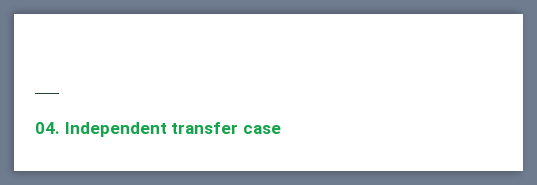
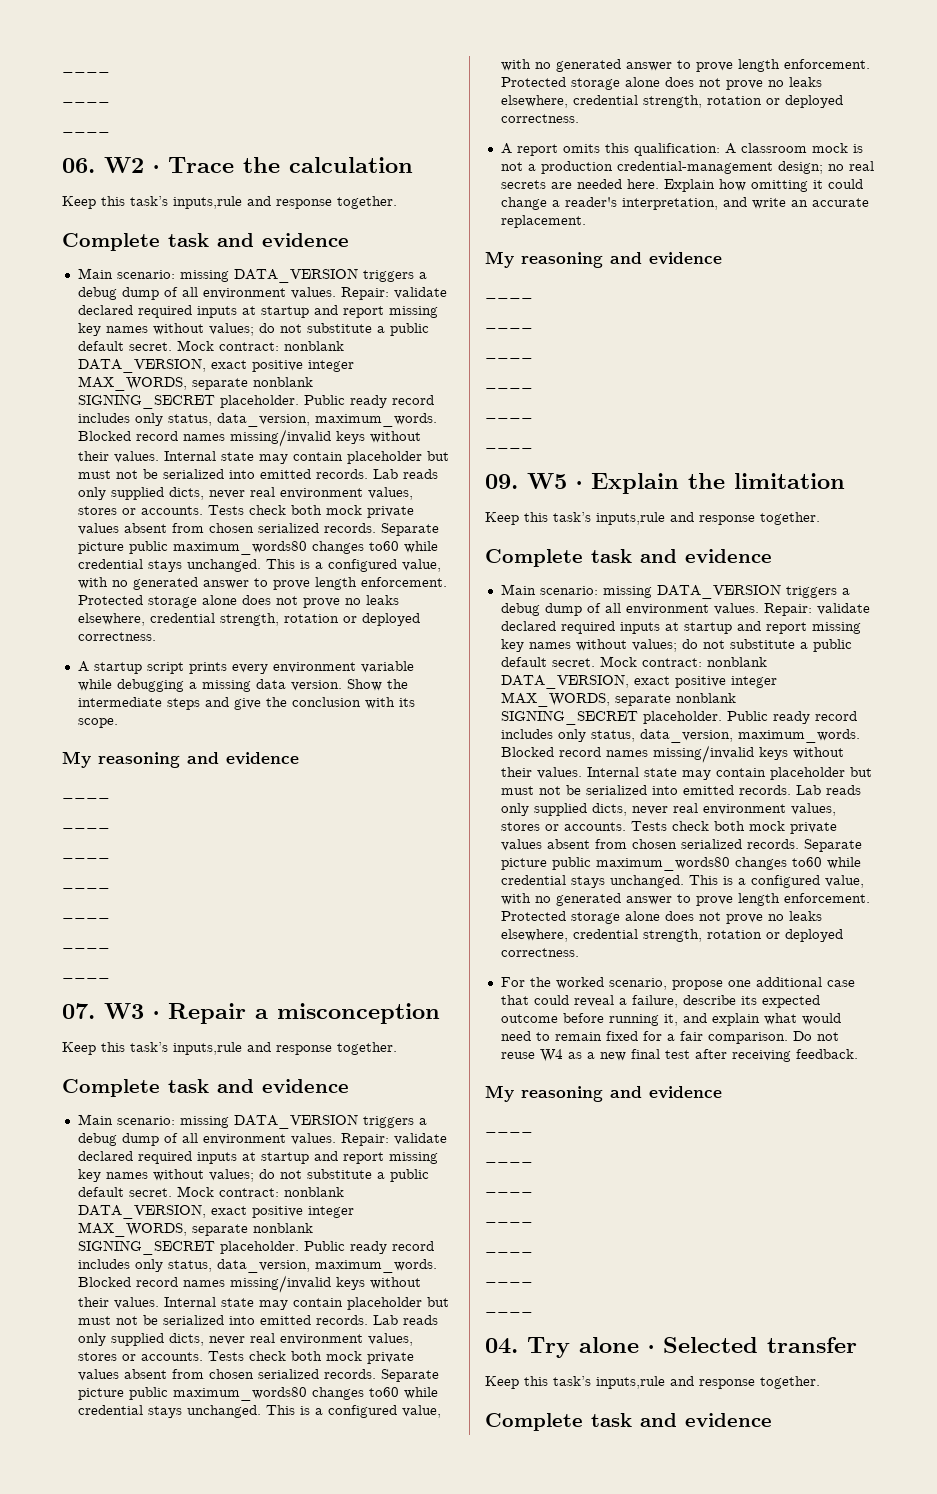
[35,93,60,94] [35,122,281,137] ____ // 04. Independent transfer case -> [62,69,110,73] [62,99,110,103] [62,129,110,133] [62,157,413,173] [62,196,397,209] [62,233,349,251] [77,268,427,283] [77,287,447,300] [77,305,438,318] [77,323,429,336] [77,340,344,351] [77,358,354,373] [77,376,313,391] [77,394,434,409] [77,413,437,427] [77,429,421,447] [77,451,449,464] [77,469,438,479] [77,487,413,500] [77,505,414,518] [77,523,439,536] [77,541,438,555] [77,559,441,572] [77,577,447,590] [77,595,399,608] [77,613,420,626] [77,632,156,641] [77,661,414,674] [77,679,408,692] [77,697,415,710] [77,718,118,728] [62,751,299,768] [62,795,110,799] [62,825,110,829] [62,855,110,859] [62,885,110,889] [62,915,110,919] [62,945,110,949] [62,975,110,979] [62,1003,440,1024] [62,1042,397,1055] [62,1079,349,1097] [77,1114,427,1129] [77,1133,447,1146] [77,1151,438,1164] [77,1169,429,1182] [77,1186,344,1197] [77,1204,354,1219] [77,1222,313,1237] [77,1240,434,1255] [77,1259,437,1273] [77,1275,421,1293] [77,1297,449,1310] [77,1315,438,1325] [77,1333,413,1346] [77,1351,414,1364] [77,1369,439,1382] [77,1387,438,1401] [77,1405,441,1418] [500,59,870,72] [500,77,822,90] [500,95,843,108] [500,114,579,123] [500,143,863,156] [500,161,874,174] [500,179,863,192] [500,197,869,210] [500,215,586,228] [485,251,722,268] [485,295,533,299] [485,325,533,329] [485,355,533,359] [485,385,533,389] [485,415,533,419] [485,445,533,449] [485,473,845,494] [485,512,820,525] [485,549,772,567] [500,584,850,599] [500,603,870,616] [500,621,861,634] [500,639,852,652] [500,656,767,667] [500,674,777,689] [500,692,736,707] [500,710,857,725] [500,729,860,743] [500,745,844,763] [500,767,872,780] [500,785,861,795] [500,803,836,816] [500,821,837,834] [500,839,862,852] [500,857,861,871] [500,875,864,888] [500,893,870,906] [500,911,822,924] [500,929,843,942] [500,948,579,957] [500,977,855,990] [500,995,820,1008] [500,1013,841,1026] [500,1031,839,1044] [500,1049,858,1062] [485,1085,722,1102] [485,1129,533,1133] [485,1159,533,1163] [485,1189,533,1193] [485,1219,533,1223] [485,1249,533,1253] [485,1279,533,1283] [485,1309,533,1313] [485,1337,857,1358] [485,1376,820,1389] [485,1413,772,1431] ____ // ____ // ____ // 06. W2 · Trace the calculation // Keep this task’s inputs,rule and response together. // Complete task and evidence // Main scenario: missing DATA_VERSION triggers a debug dump of all environment values. Repair: validate declared required inputs at startup and report missing key names without values; do not substitute a public default secret. Mock contract: nonblank DATA_VERSION, exact positive integer MAX_WORDS, separate nonblank SIGNING_SECRET placeholder. Public ready record includes only status, data_version, maximum_words. Blocked record names missing/invalid keys without their values. Internal state may contain placeholder but must not be serialized into emitted records. Lab reads only supplied dicts, never real environment values, stores or accounts. Tests check both mock private values absent from chosen serialized records. Separate picture public maximum_words80 changes to60 while credential stays unchanged. This is a configured value, with no generated answer to prove length enforcement. Protected storage alone does not prove no leaks elsewhere, credential strength, rotation or deployed correctness. // A startup script prints every environment variable while debugging a missing data version. Show the intermediate steps and give the conclusion with its scope. // My reasoning and evidence // ____ // ____ // ____ // ____ // ____ // ____ // ____ // 07. W3 · Repair a misconception // Keep this task’s inputs,rule and response together. // Complete task and evidence // Main scenario: missing DATA_VERSION triggers a debug dump of all environment values. Repair: validate declared required inputs at startup and report missing key names without values; do not substitute a public default secret. Mock contract: nonblank DATA_VERSION, exact positive integer MAX_WORDS, separate nonblank SIGNING_SECRET placeholder. Public ready record includes only status, data_version, maximum_words. Blocked record names missing/invalid keys without their values. Internal state may contain placeholder but must not be serialized into emitted records. Lab reads only supplied dicts, never real environment values, stores or accounts. Tests check both mock private values absent from chosen serialized records. Separate picture public maximum_words80 changes to60 while credential stays unchanged. This is a configured value, with no generated answer to prove length enforcement. Protected storage alone does not prove no leaks elsewhere, credential strength, rotation or deployed correctness. // A report omits this qualification: A classroom mock is not a production credential-management design; no real secrets are needed here. Explain how omitting it could change a reader's interpretation, and write an accurate replacement. // My reasoning and evidence // ____ // ____ // ____ // ____ // ____ // ____ // 09. W5 · Explain the limitation // Keep this task’s inputs,rule and response together. // Complete task and evidence // Main scenario: missing DATA_VERSION triggers a debug dump of all environment values. Repair: validate declared required inputs at startup and report missing key names without values; do not substitute a public default secret. Mock contract: nonblank DATA_VERSION, exact positive integer MAX_WORDS, separate nonblank SIGNING_SECRET placeholder. Public ready record includes only status, data_version, maximum_words. Blocked record names missing/invalid keys without their values. Internal state may contain placeholder but must not be serialized into emitted records. Lab reads only supplied dicts, never real environment values, stores or accounts. Tests check both mock private values absent from chosen serialized records. Separate picture public maximum_words80 changes to60 while credential stays unchanged. This is a configured value, with no generated answer to prove length enforcement. Protected storage alone does not prove no leaks elsewhere, credential strength, rotation or deployed correctness. // For the worked scenario, propose one additional case that could reveal a failure, describe its expected outcome before running it, and explain what would need to remain fixed for a fair comparison. Do not reuse W4 as a new final test after receiving feedback. // My reasoning and evidence // ____ // ____ // ____ // ____ // ____ // ____ // ____ // 04. Try alone · Selected transfer // Keep this task’s inputs,rule and response together. // Complete task and evidence

